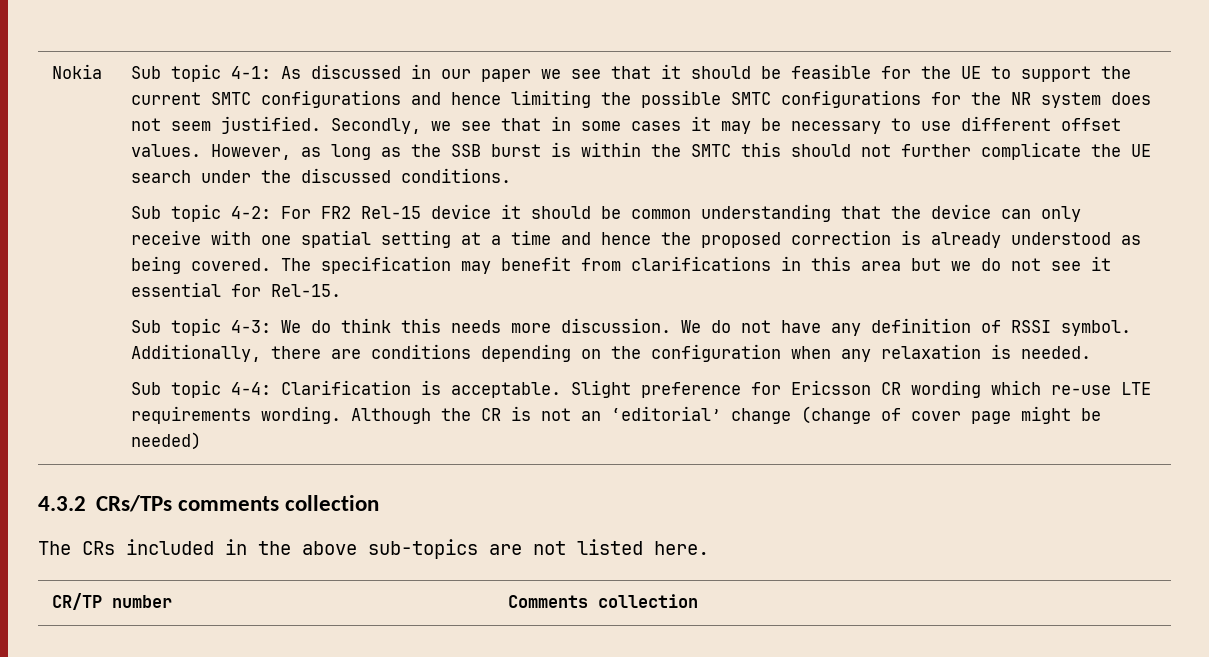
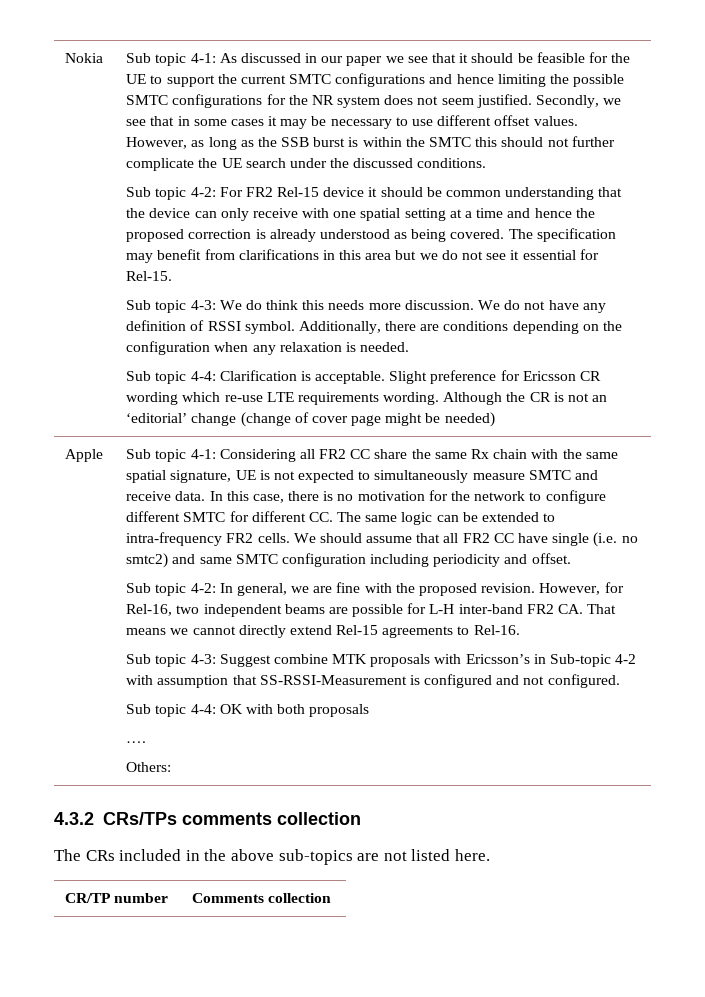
(202, 441) none -> [65,449,104,462] [126,449,618,462] [126,470,599,483] [126,490,606,504] [126,511,556,525] [126,532,638,547] [126,553,571,568] [126,582,624,596] [126,603,617,617] [126,625,520,638] [126,654,637,667] [126,674,620,688] [126,704,370,717] [126,741,147,743] [126,762,172,772] // Apple | Sub topic 4-1: Considering all FR2 CC share the same Rx chain with the same spatial signature, UE is not expected to simultaneously measure SMTC and receive data. In this case, there is no motivation for the network to configure different SMTC for different CC. The same logic can be extended to intra-frequency FR2 cells. We should assume that all FR2 CC have single (i.e. no smtc2) and same SMTC configuration including periodicity and offset. // Sub topic 4-2: In general, we are fine with the proposed revision. However, for Rel-16, two independent beams are possible for L-H inter-band FR2 CA. That means we cannot directly extend Rel-15 agreements to Rel-16. // Sub topic 4-3: Suggest combine MTK proposals with Ericsson’s in Sub-topic 4-2 with assumption that SS-RSSI-Measurement is configured and not configured. // Sub topic 4-4: OK with both proposals // …. // Others:

